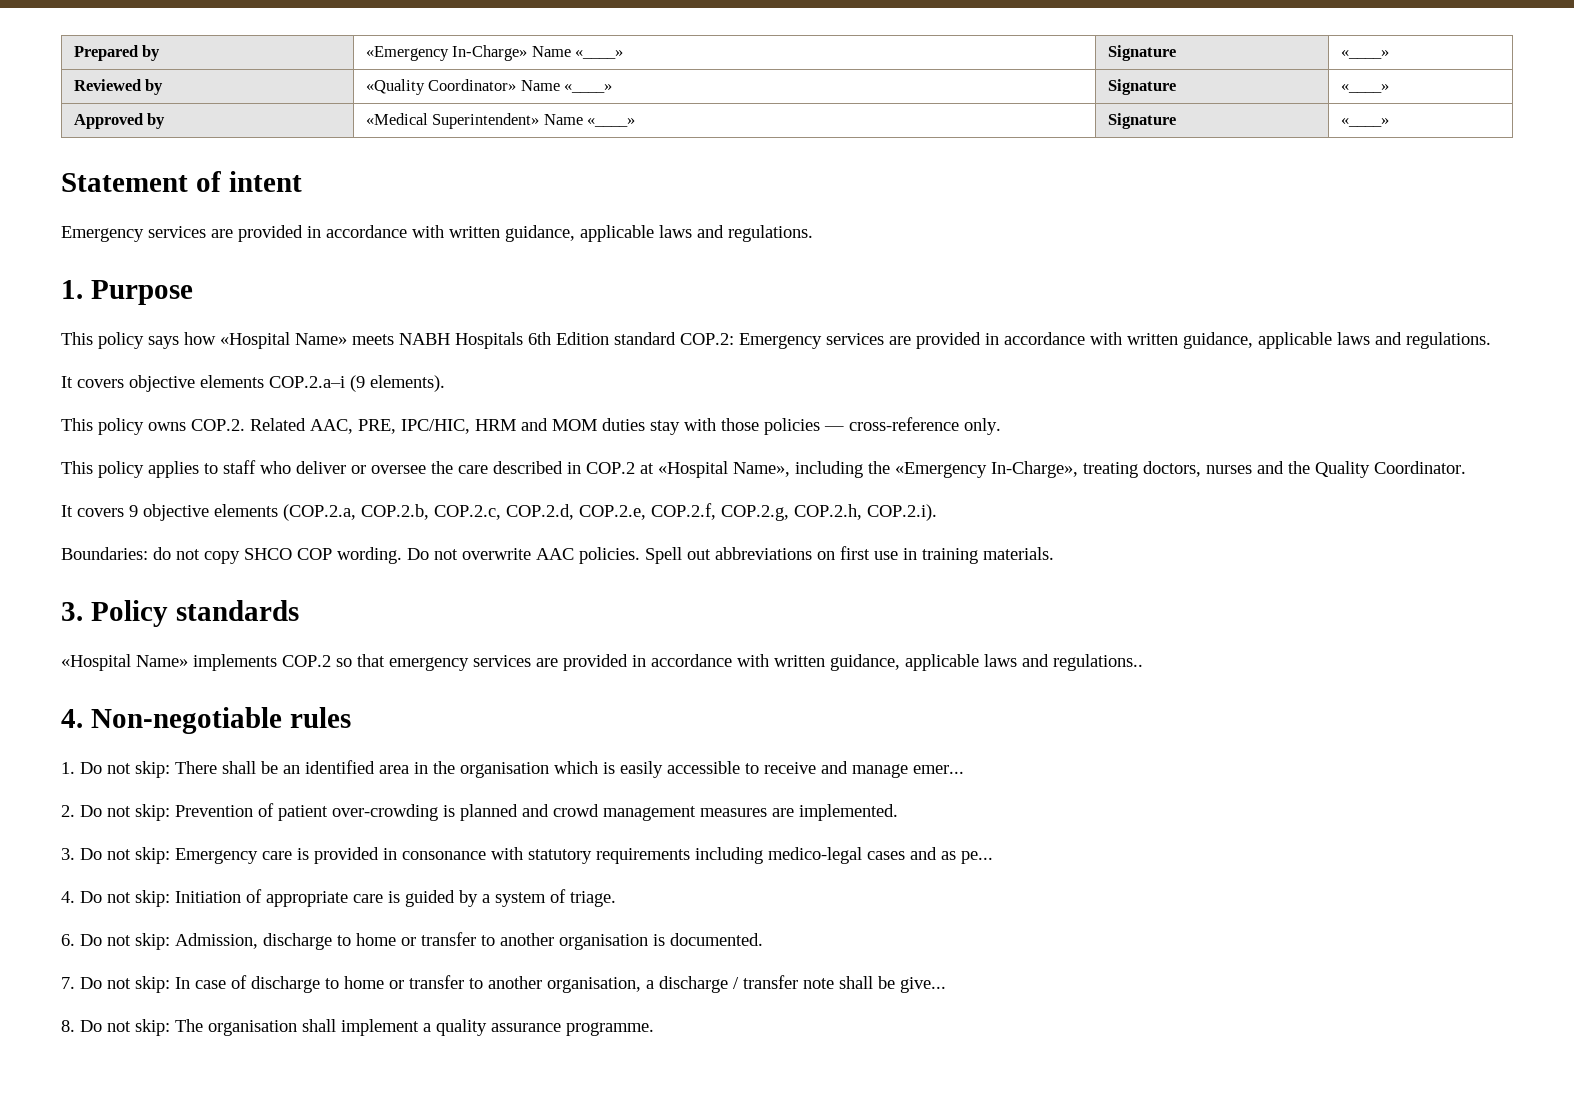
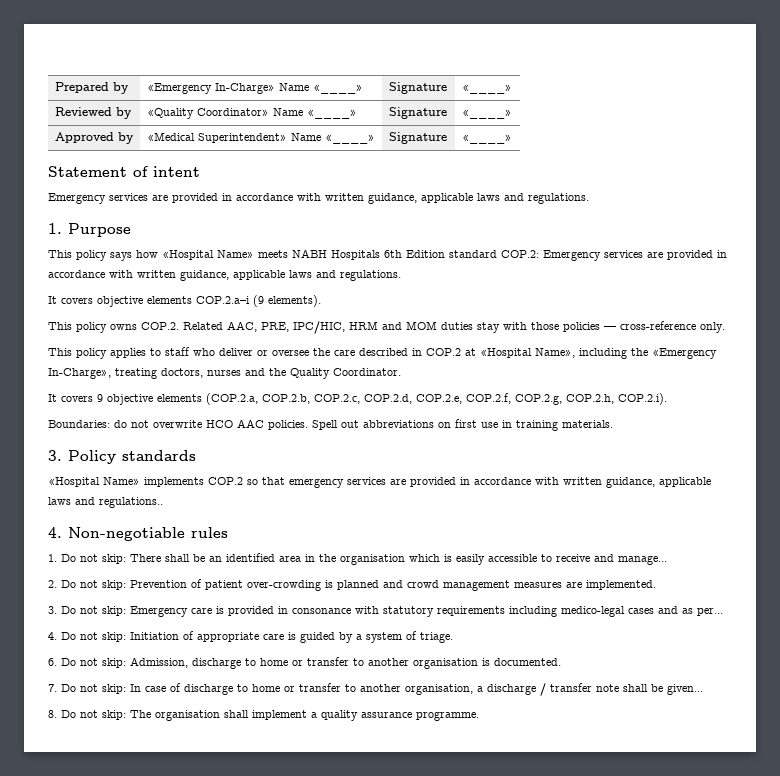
[204,547,531,564] copy SHCO COP wording. Do not overwrite -> [153,420,233,428] overwrite HCO
[852,764,964,778] manage emer... -> [618,555,667,565] manage...
[961,851,993,864] pe... -> [697,608,723,616] per...
[900,977,946,993] give... -> [667,684,703,695] given...

